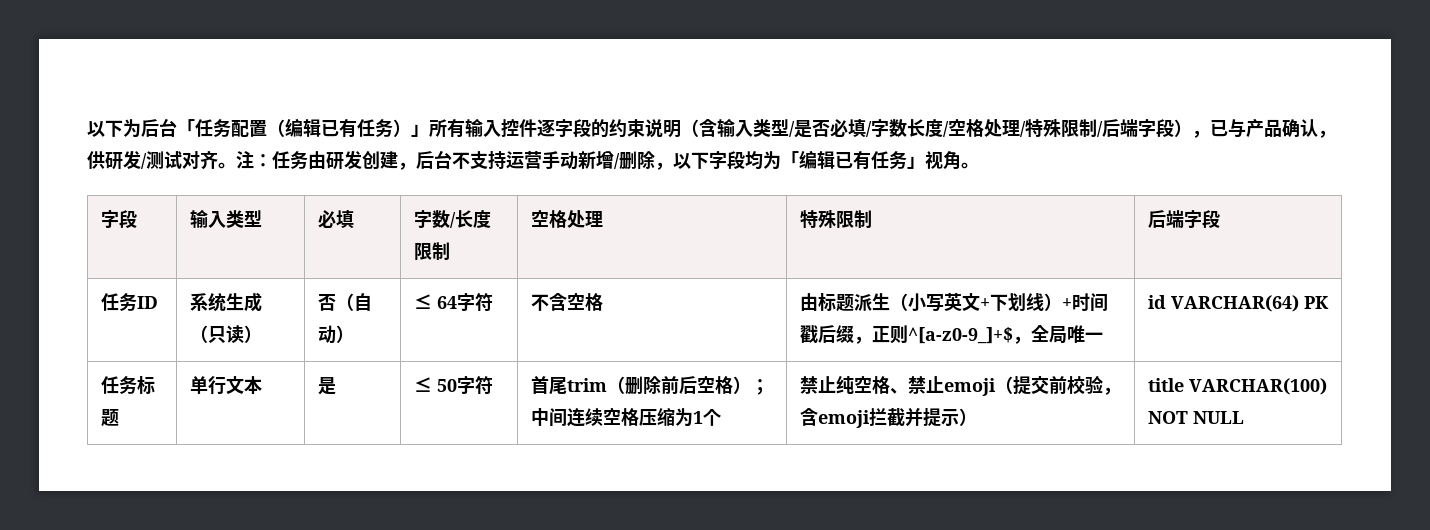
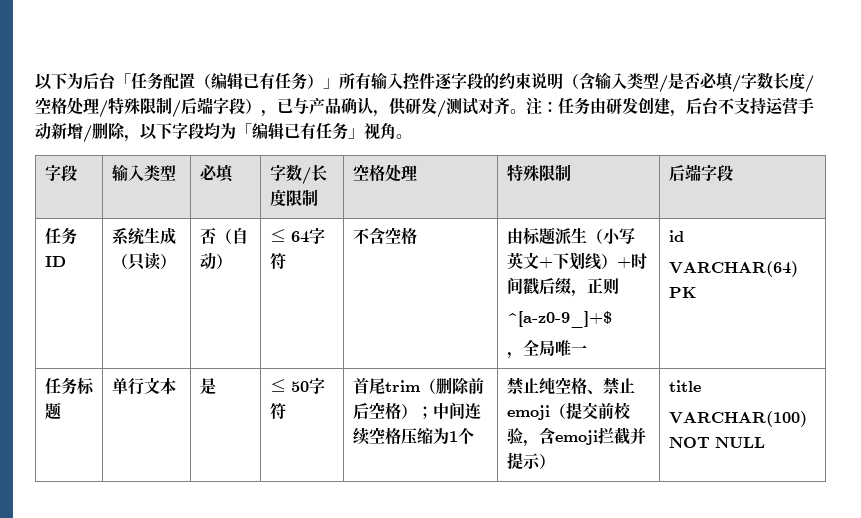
(908, 334) none -> (619, 286) //
(1013, 335) none -> (612, 319) //
(1166, 302) none -> (684, 236) //
(1184, 385) none -> (701, 386) //

